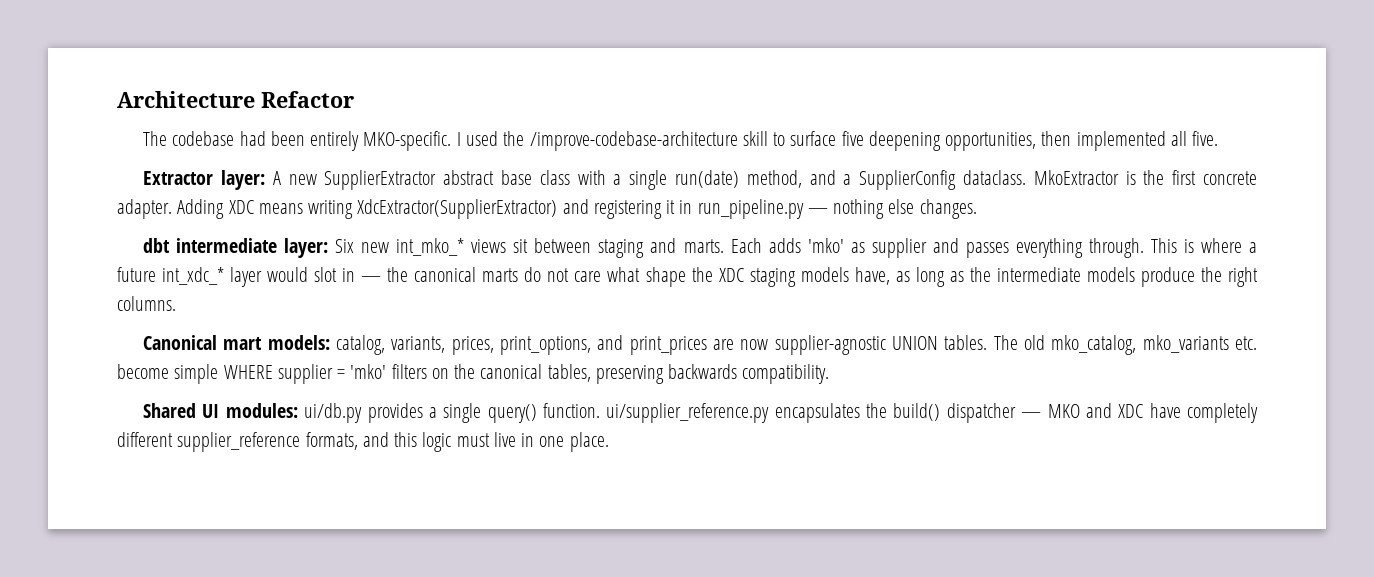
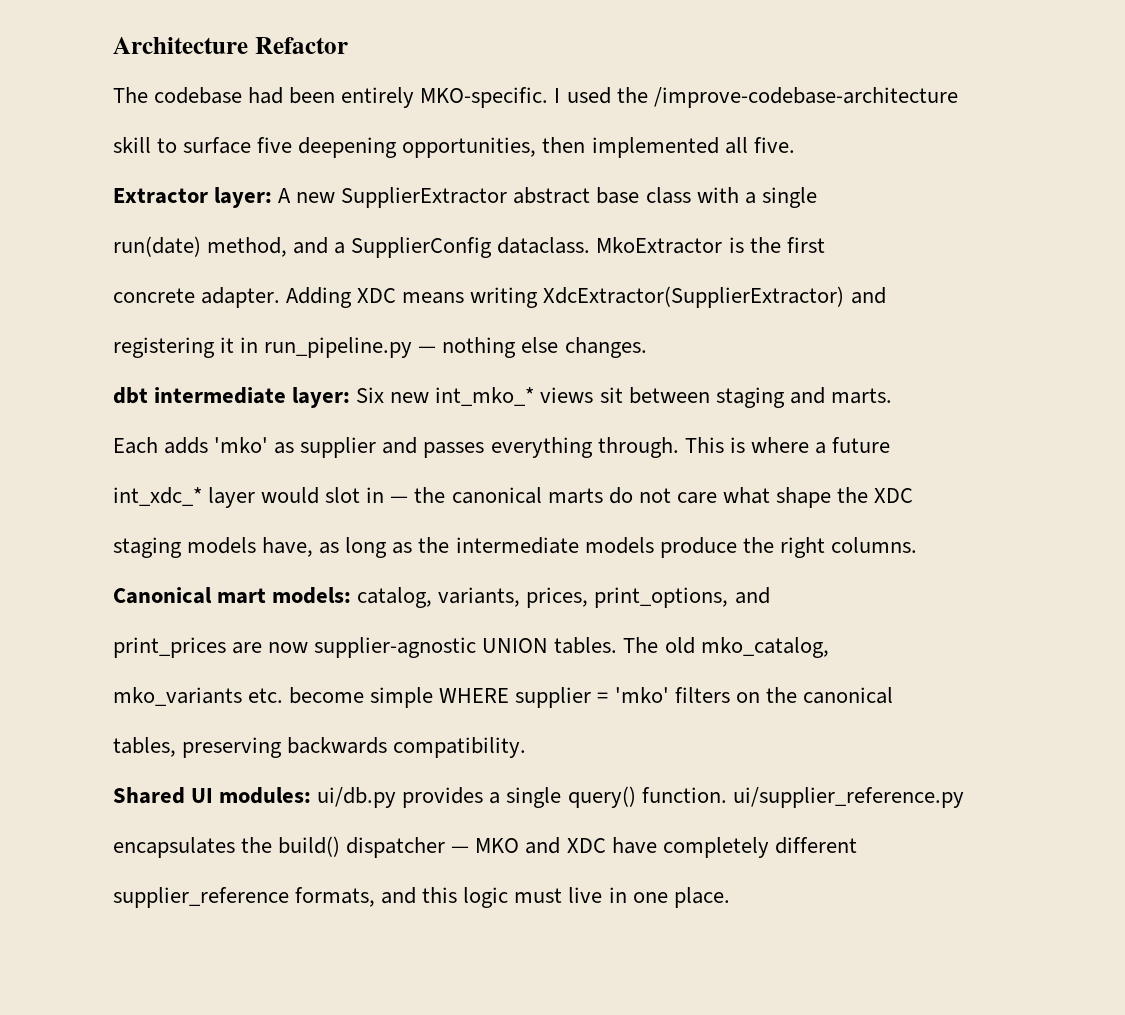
(738, 141) none -> (958, 97) //
(668, 180) none -> (817, 197) //
(1197, 177) none -> (825, 245) //
(589, 206) none -> (886, 295) //
(724, 246) none -> (892, 396) //
(156, 274) none -> (890, 445) //
(744, 275) none -> (914, 495) //
(624, 342) none -> (770, 595) //
(1137, 345) none -> (829, 647) //
(543, 371) none -> (893, 695) //
(770, 413) none -> (964, 797) //
(173, 439) none -> (857, 845) //

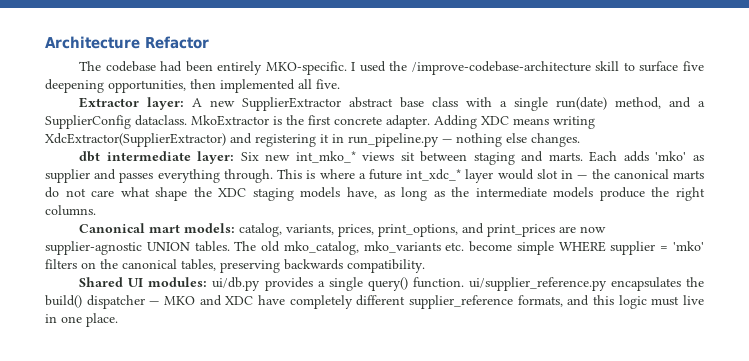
(958, 97) // -> (591, 68) none
(817, 197) // -> (549, 104) none
(825, 245) // -> (331, 120) none
(886, 295) // -> (252, 138) none
(892, 396) // -> (583, 156) none
(890, 445) // -> (403, 174) none
(914, 495) // -> (247, 192) none
(770, 595) // -> (485, 228) none
(829, 647) // -> (359, 248) none
(893, 695) // -> (177, 264) none
(964, 797) // -> (607, 284) none
(857, 845) // -> (406, 300) none

